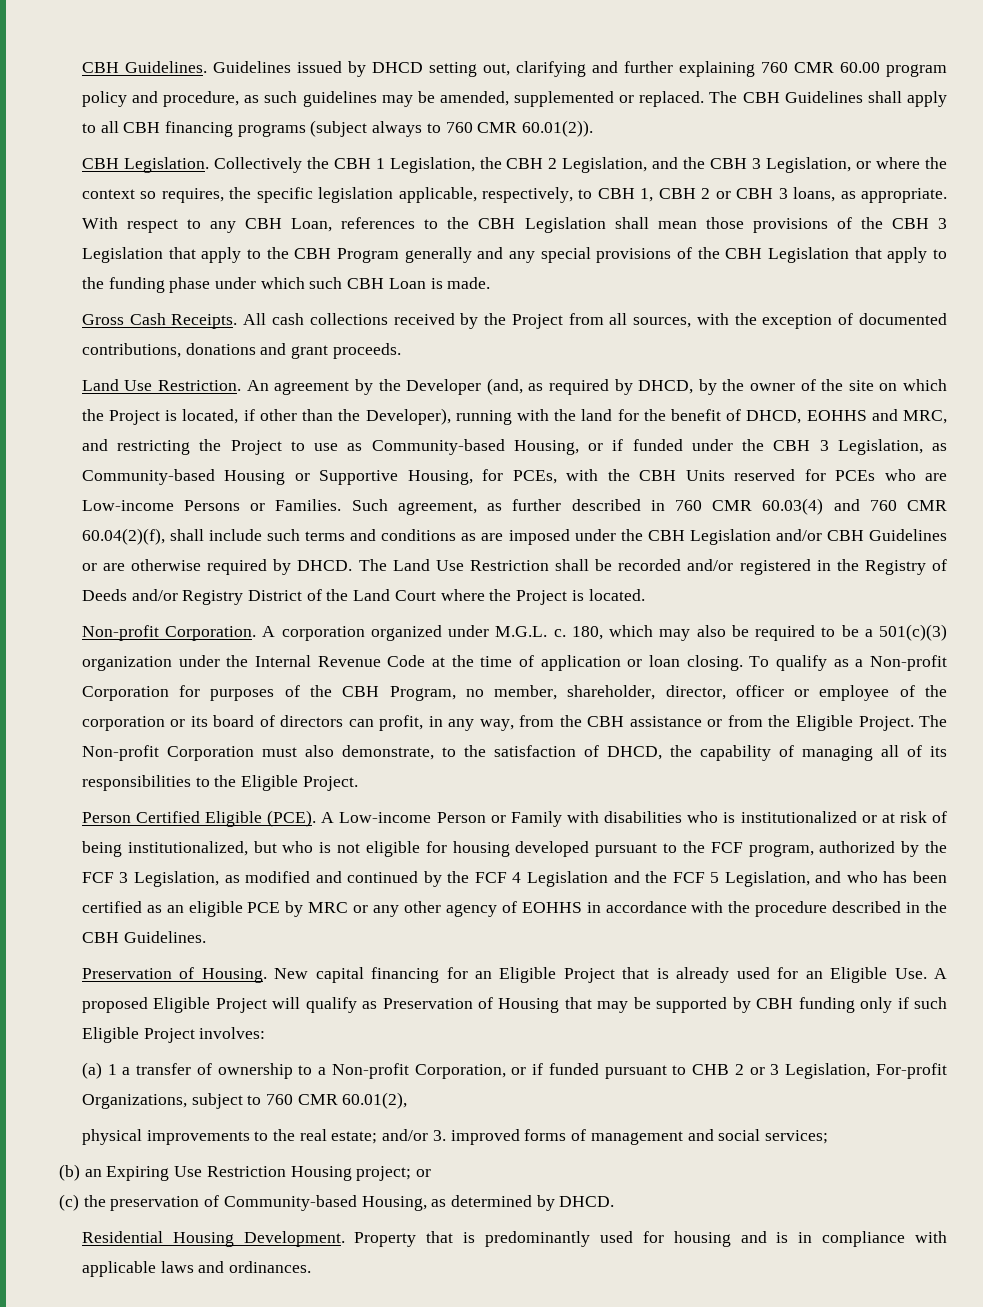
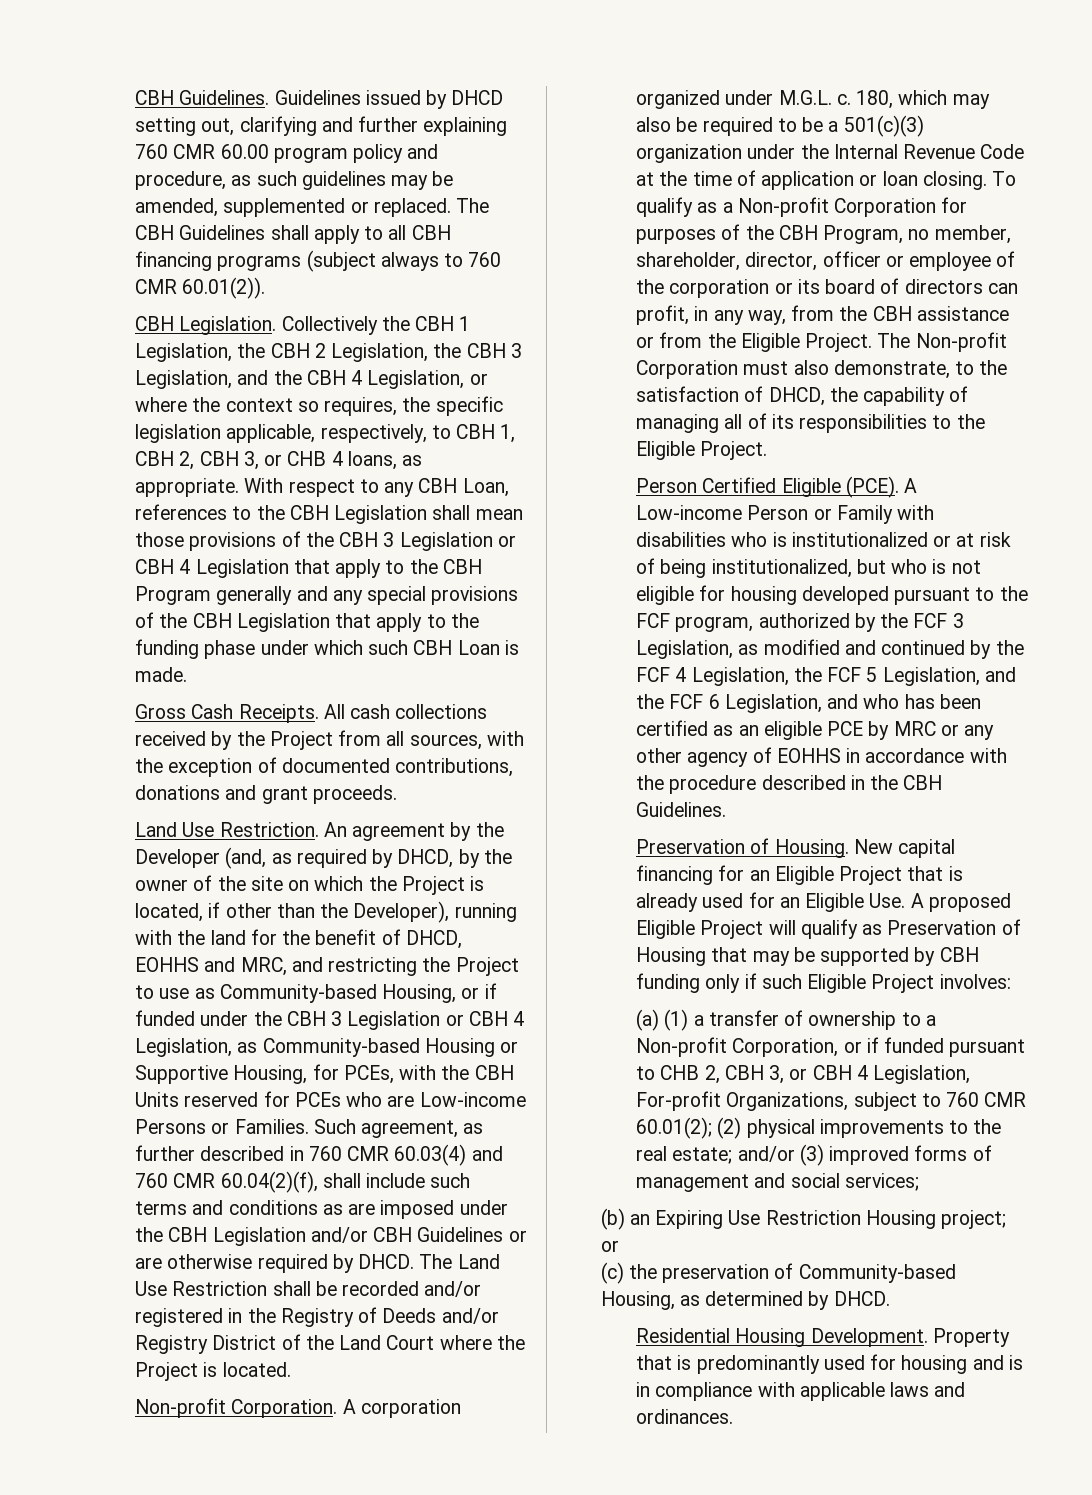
(648, 165) none -> [433,343,522,358] [135,370,233,389] the CBH 3 Legislation,
[752,158,762,169] 3 -> [351,370,363,385] 4
[701,188,788,199] 2 or CBH 3 -> [179,451,343,470] 2, CBH 3, or CHB 4
(163, 255) none -> [497,535,516,547] [135,559,289,578] or CBH 4 Legislation
(829, 445) none -> [347,1011,525,1030] Legislation or CBH 4
[526,871,608,887] Legislation -> [691,667,980,686] Legislation, the FCF 5 Legislation,
[710,872,720,883] 5 -> [708,694,720,709] 6
[107,1064,117,1075] 1 -> [664,1009,689,1031] (1)
[734,1064,780,1075] 2 or 3 -> [704,1065,868,1084] 2, CBH 3, or CBH 4
[342,1092,408,1109] 60.01(2), // -> [636,1117,742,1139] 60.01(2); (2)
[432,1130,446,1141] 3. -> [799,1144,824,1166] (3)

